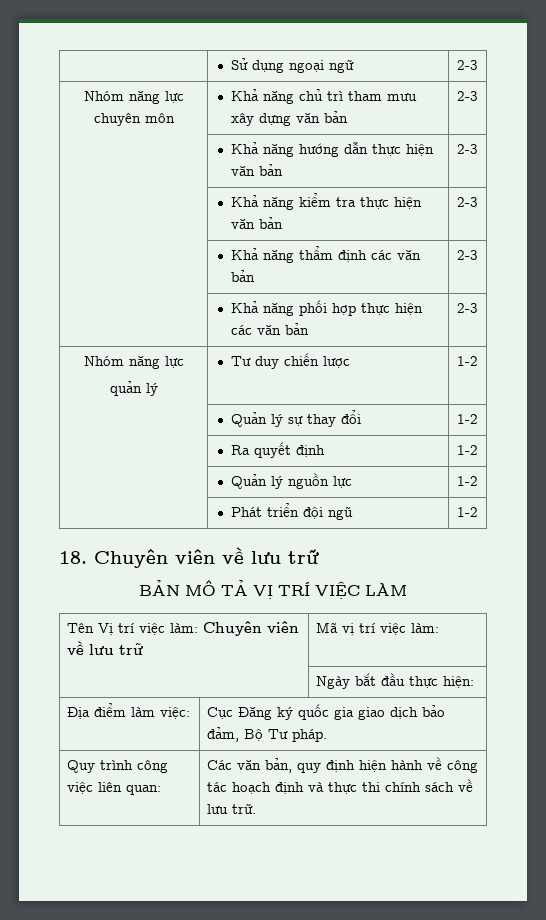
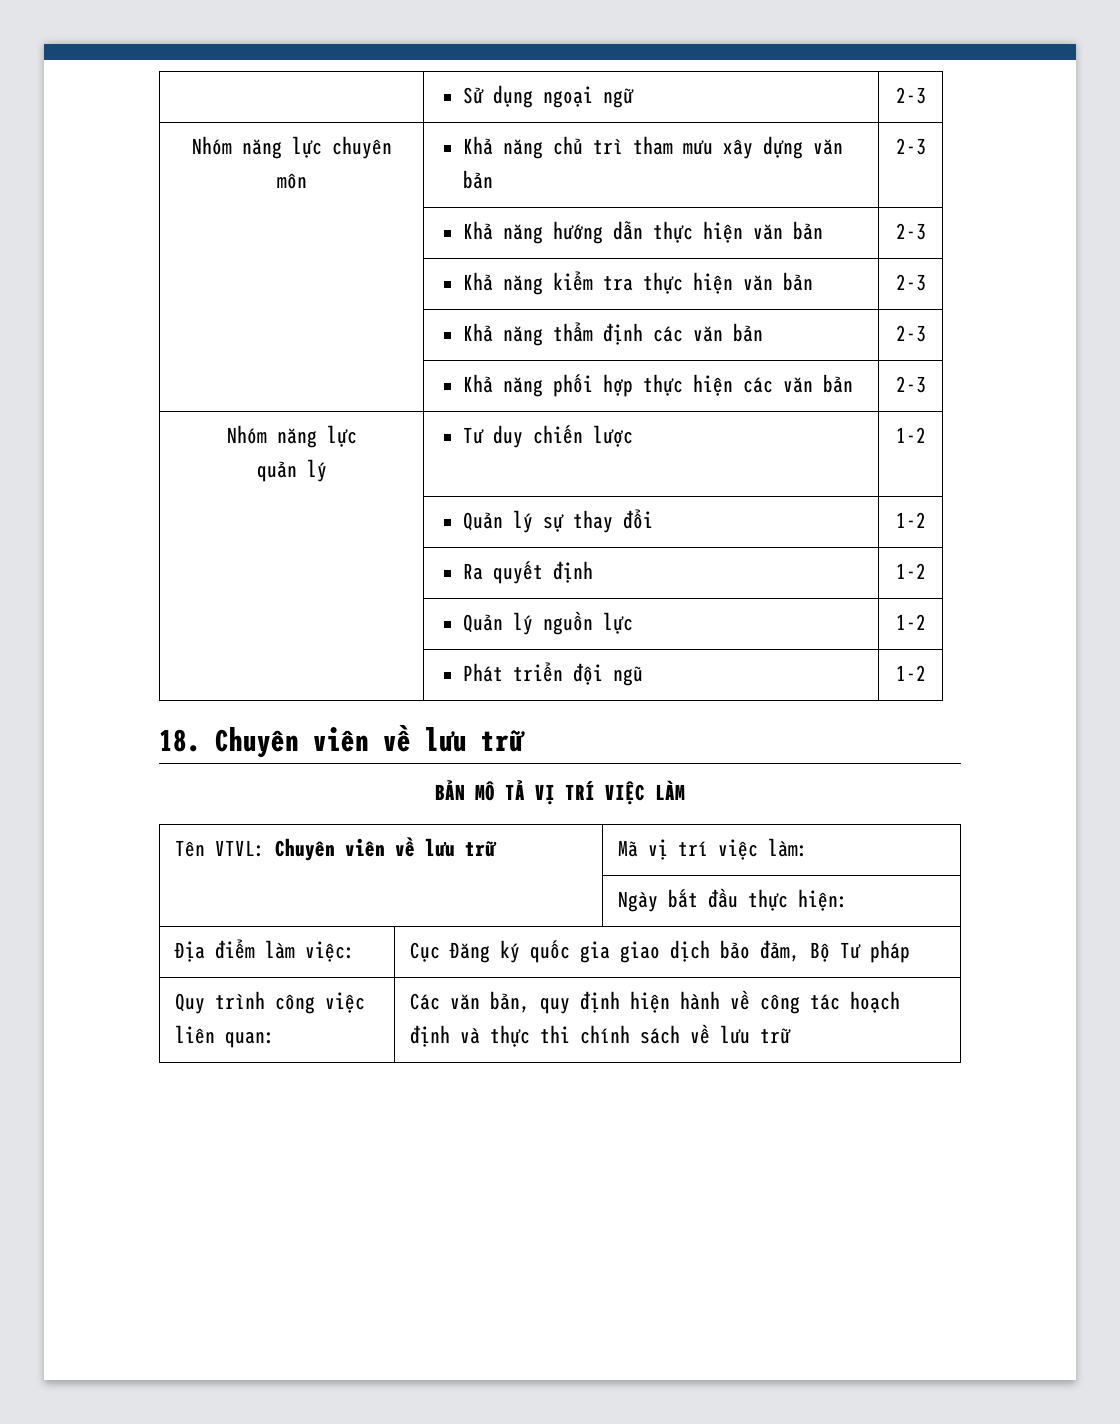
[97,623,198,635] Vị trí việc làm: -> [215,840,266,857] VTVL:
[291,729,327,742] pháp. -> [870,940,911,963] pháp
[231,804,256,814] trữ. -> [760,1028,792,1044] trữ

